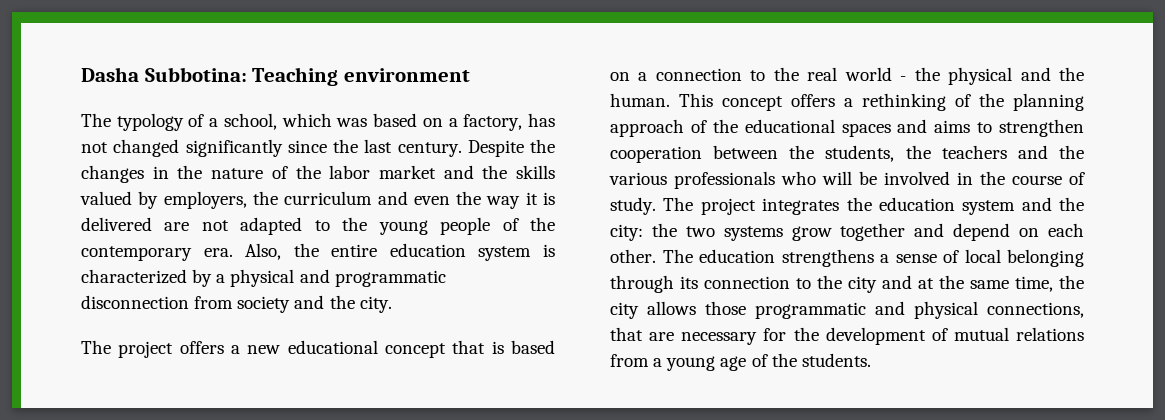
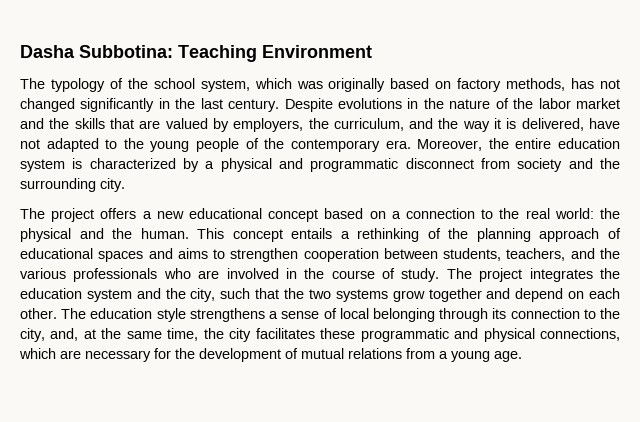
[344,68,471,82] environment -> [262,45,372,58] Environment
[209,113,277,130] a school, -> [127,78,250,92] the school system,
[373,113,523,131] based on a factory, -> [328,78,566,92] originally based on factory methods,
[287,140,327,153] since -> [158,98,170,109] in
[530,139,555,153] [81,165,144,183] the changes -> [338,98,402,109] evolutions
(555, 172) none -> [109,118,161,129] that are
[284,191,450,205] curriculum and even -> [333,118,434,131] curriculum, and
[81,217,190,231] delivered are -> [521,118,620,131] delivered, have
[245,243,282,260] Also, -> [417,139,483,151] Moreover,
[81,295,189,309] disconnection -> [405,158,474,169] disconnect
(355, 302) none -> [20,178,96,192] surrounding
[452,340,504,354] that is -> (319, 215) none
[844,67,907,81] world - -> [554,208,594,219] world:
[791,94,835,107] offers -> [291,228,333,239] entails
[712,119,738,133] the -> (622, 233) none
[789,145,1007,162] the students, the teachers -> [443,248,566,261] students, teachers,
[822,171,877,185] will be -> [198,270,220,279] are
[610,224,643,241] city: -> [190,288,280,302] city, such that
(775, 256) none -> [156,308,186,322] style
[848,275,912,293] city and -> [20,328,79,342] city, and,
[647,301,746,315] allows those -> [255,328,356,339] facilitates these
[610,327,643,341] that -> [19,348,56,359] which
[720,353,871,371] age of the students. -> [494,351,522,362] age.

